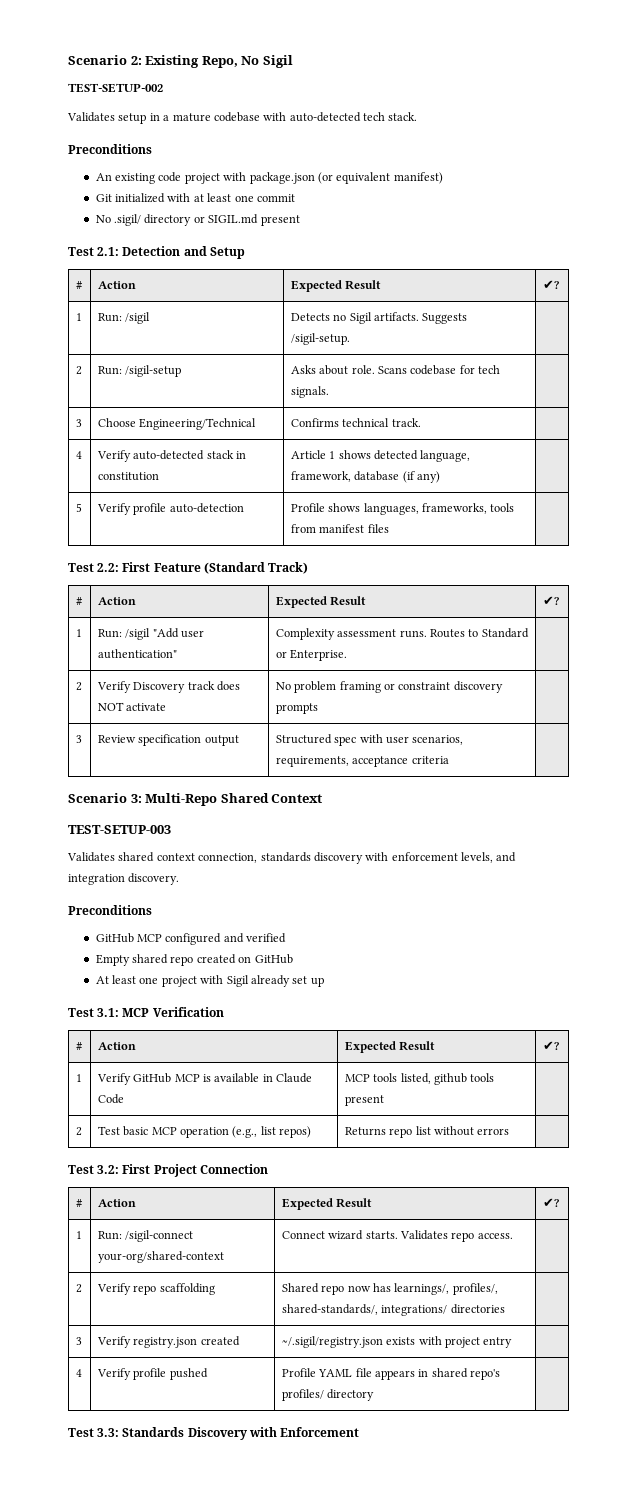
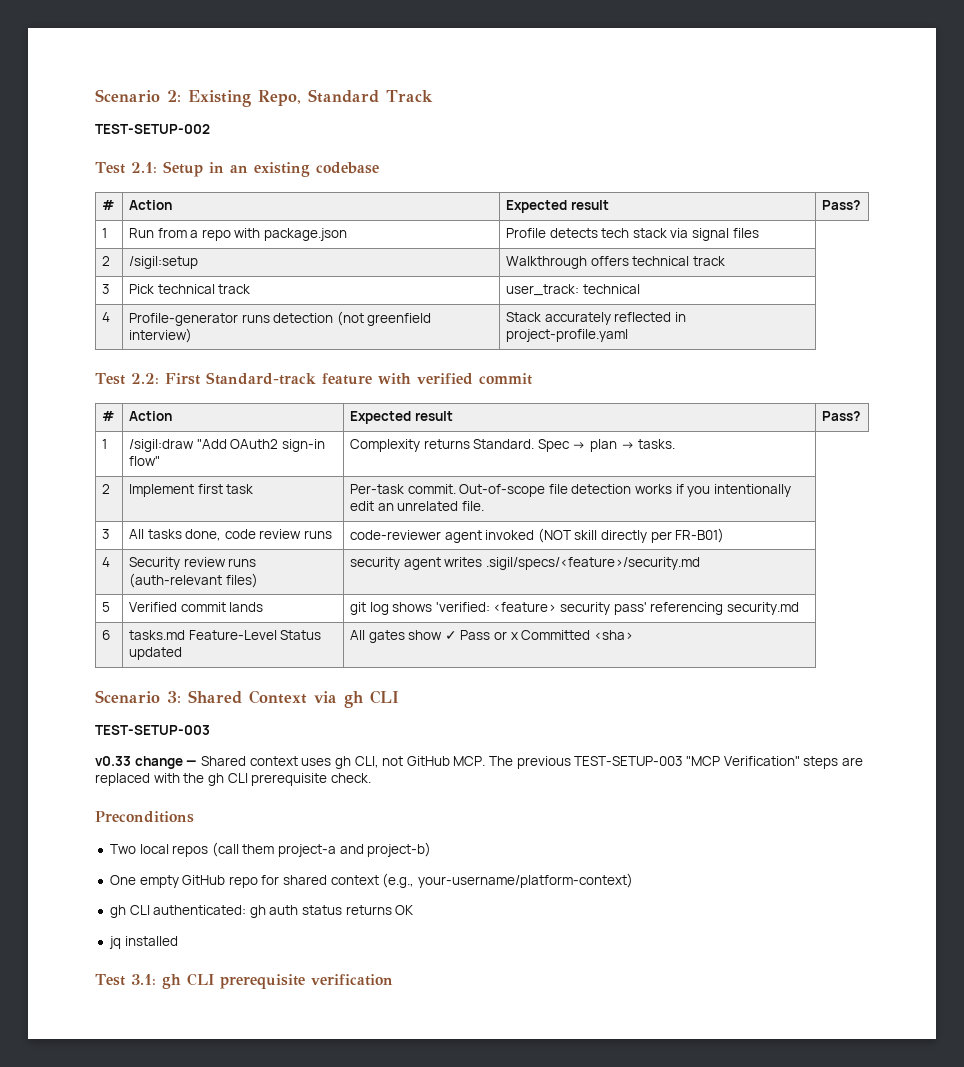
[241,55,293,68] No Sigil -> [308,89,433,103] Standard Track
[67,112,418,124] [68,144,152,154] [95,172,443,184] [95,193,295,203] [95,214,300,226] // Validates setup in a mature codebase with auto-detected tech stack. // Preconditions // An existing code project with package.json (or equivalent manifest) // Git initialized with at least one commit // No .sigil/ directory or SIGIL.md present -> (210, 129) none
[122,246,207,256] Detection and -> (157, 167) none
[75,281,83,289] [97,281,136,289] [290,280,382,292] [542,280,559,289] [75,313,82,321] [97,312,151,324] [290,312,468,324] [290,333,350,345] [75,366,82,375] [97,365,182,377] [290,365,501,375] [290,386,329,398] [75,419,82,427] [97,418,257,430] [290,418,421,427] [75,451,82,459] [96,450,247,462] [97,472,159,481] [290,450,471,462] [290,471,441,483] [75,503,82,512] [96,503,244,515] [290,503,515,515] [290,524,389,533] [68,562,309,574] [75,597,83,605] [97,597,136,605] [275,596,367,608] [542,596,559,605] [75,629,82,637] [97,628,205,640] [97,649,177,659] [275,628,529,640] [275,649,348,661] [75,682,82,691] [96,681,241,693] [97,702,167,711] [275,681,503,693] [275,703,318,714] [75,735,82,743] [97,734,239,746] [275,734,464,746] [275,756,449,767] // # | Action | Expected Result | ✔? // 1 | Run: /sigil | Detects no Sigil artifacts. Suggests /sigil-setup. | // 2 | Run: /sigil-setup | Asks about role. Scans codebase for tech signals. | // 3 | Choose Engineering/Technical | Confirms technical track. | // 4 | Verify auto-detected stack in constitution | Article 1 shows detected language, framework, database (if any) | // 5 | Verify profile auto-detection | Profile shows languages, frameworks, tools from manifest files | // Test 2.2: First Feature (Standard Track) // # | Action | Expected Result | ✔? // 1 | Run: /sigil "Add user authentication" | Complexity assessment runs. Routes to Standard or Enterprise. | // 2 | Verify Discovery track does NOT activate | No problem framing or constraint discovery prompts | // 3 | Review specification output | Structured spec with user scenarios, requirements, acceptance criteria | -> [208,162,379,177] [101,200,115,210] [128,200,172,210] [505,200,609,213] [821,200,860,210] [101,228,107,238] [128,228,348,241] [505,228,759,241] [101,256,110,266] [128,256,198,269] [505,256,725,269] [101,284,109,294] [128,284,251,294] [505,284,640,296] [101,312,110,322] [128,311,432,326] [128,328,192,343] [505,312,686,325] [505,329,628,342] [95,372,532,385] [101,411,115,421] [128,411,172,421] [349,411,453,424] [821,411,860,421] [101,439,107,449] [128,439,325,452] [128,456,160,466] [349,439,676,452] [101,484,110,494] [128,484,254,497] [349,484,792,497] [349,501,484,511] [101,529,109,539] [128,529,333,541] [349,528,725,543] [101,557,110,567] [128,557,257,570] [128,573,258,588] [349,557,700,570] [101,602,110,612] [128,602,264,612] [349,602,800,615] [101,630,110,640] [128,630,322,640] [128,647,182,660] [349,630,634,643] in an existing codebase // # | Action | Expected result | Pass? // 1 | Run from a repo with package.json | Profile detects tech stack via signal files // 2 | /sigil:setup | Walkthrough offers technical track // 3 | Pick technical track | user_track: technical // 4 | Profile-generator runs detection (not greenfield interview) | Stack accurately reflected in project-profile.yaml // Test 2.2: First Standard-track feature with verified commit // # | Action | Expected result | Pass? // 1 | /sigil:draw "Add OAuth2 sign-in flow" | Complexity returns Standard. Spec → plan → tasks. // 2 | Implement first task | Per-task commit. Out-of-scope file detection works if you intentionally edit an unrelated file. // 3 | All tasks done, code review runs | code-reviewer agent invoked (NOT skill directly per FR-B01) // 4 | Security review runs (auth-relevant files) | security agent writes .sigil/specs/<feature>/security.md // 5 | Verified commit lands | git log shows 'verified: <feature> security pass' referencing security.md // 6 | tasks.md Feature-Level Status updated | All gates show ✓ Pass or x Committed <sha>
[145,793,218,806] Multi-Repo -> (181, 697) none
[68,825,171,834] [67,852,517,864] [68,873,180,885] [68,905,152,915] [95,933,287,945] [95,954,293,966] [95,975,324,987] [68,1007,224,1017] [75,1042,83,1050] [97,1042,136,1050] [344,1041,436,1053] [542,1041,559,1050] [75,1074,82,1082] [96,1073,313,1085] [97,1094,124,1104] [344,1073,495,1085] [344,1095,384,1106] [75,1127,82,1136] [97,1126,312,1138] [344,1126,510,1138] [68,1164,268,1177] [75,1199,83,1207] [97,1199,136,1207] [281,1198,373,1210] [542,1198,559,1207] [75,1231,82,1239] [97,1230,194,1242] [97,1251,224,1263] [281,1230,513,1242] [75,1284,82,1293] [96,1283,215,1295] [281,1283,498,1295] [281,1304,505,1316] [75,1337,82,1345] [96,1336,240,1348] [281,1336,513,1348] [75,1369,82,1377] [96,1368,208,1380] [281,1368,501,1380] [281,1389,375,1401] [68,1427,360,1440] // TEST-SETUP-003 // Validates shared context connection, standards discovery with enforcement levels, and integration discovery. // Preconditions // GitHub MCP configured and verified // Empty shared repo created on GitHub // At least one project with Sigil already set up // Test 3.1: MCP Verification // # | Action | Expected Result | ✔? // 1 | Verify GitHub MCP is available in Claude Code | MCP tools listed, github tools present | // 2 | Test basic MCP operation (e.g., list repos) | Returns repo list without errors | // Test 3.2: First Project Connection // # | Action | Expected Result | ✔? // 1 | Run: /sigil-connect your-org/shared-context | Connect wizard starts. Validates repo access. | // 2 | Verify repo scaffolding | Shared repo now has learnings/, profiles/, shared-standards/, integrations/ directories | // 3 | Verify registry.json created | ~/.sigil/registry.json exists with project entry | // 4 | Verify profile pushed | Profile YAML file appears in shared repo's profiles/ directory | // Test 3.3: Standards Discovery with Enforcement -> [314,690,399,708] [95,725,210,735] [95,756,863,769] [95,773,371,786] [95,811,194,823] [109,842,432,857] [109,873,634,888] [109,905,415,918] [108,936,178,949] [95,973,393,989] via gh CLI // TEST-SETUP-003 // v0.33 change — Shared context uses gh CLI, not GitHub MCP. The previous TEST-SETUP-003 "MCP Verification" steps are replaced with the gh CLI prerequisite check. // Preconditions // Two local repos (call them project-a and project-b) // One empty GitHub repo for shared context (e.g., your-username/platform-context) // gh CLI authenticated: gh auth status returns OK // jq installed // Test 3.1: gh CLI prerequisite verification

